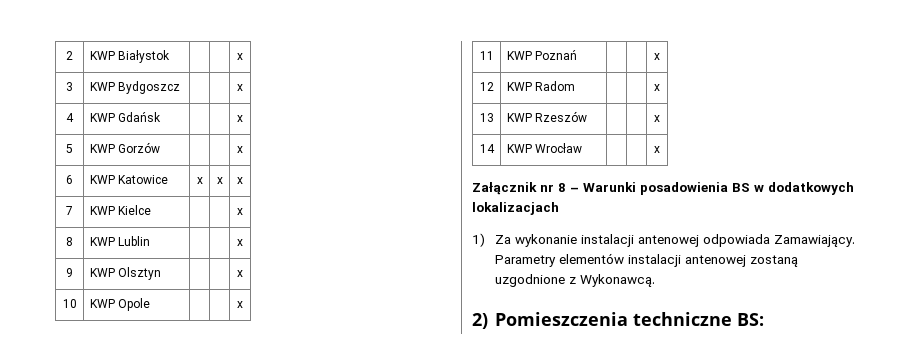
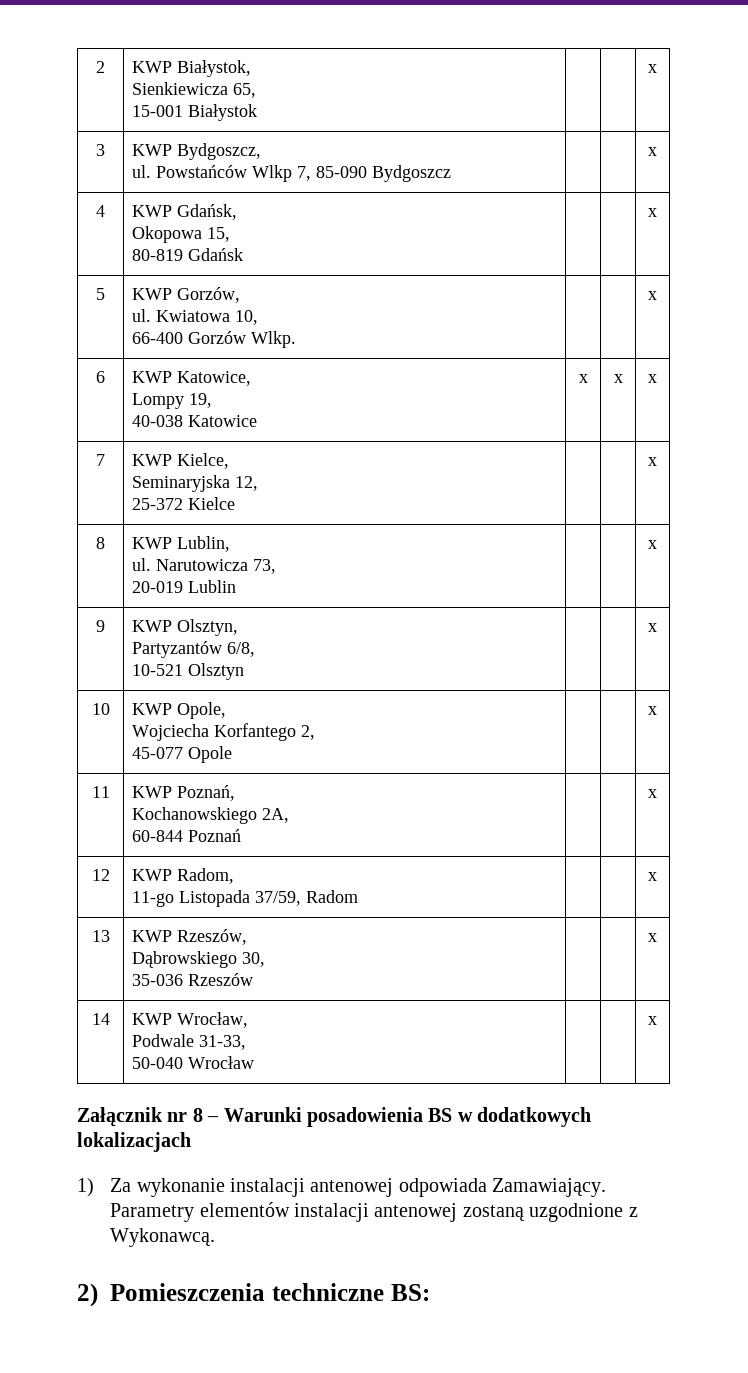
(115, 55) none -> [176,60,251,77] [131,82,256,98] [131,105,183,117] Białystok, // Sienkiewicza 65, // 15-001
(115, 86) none -> [176,143,261,160] [131,165,367,182] Bydgoszcz, // ul. Powstańców Wlkp 7, 85-090
(115, 117) none -> [176,204,237,220] [131,226,230,243] [131,249,183,261] Gdańsk, // Okopowa 15, // 80-819
(115, 148) none -> [176,287,240,303] [131,309,258,325] [131,332,183,344] Gorzów, // ul. Kwiatowa 10, // 66-400
(160, 147) none -> [250,331,296,348] Wlkp.
(115, 179) none -> [176,371,251,386] [131,393,212,409] [131,415,183,427] Katowice, // Lompy 19, // 40-038
(115, 210) none -> [176,453,229,469] [131,475,258,492] [131,498,183,510] Kielce, // Seminaryjska 12, // 25-372
(115, 241) none -> [176,536,230,552] [131,558,276,574] [131,581,183,593] Lublin, // ul. Narutowicza 73, // 20-019
(115, 272) none -> [176,619,238,636] [131,641,255,658] [131,664,183,676] Olsztyn, // Partyzantów 6/8, // 10-521
(115, 303) none -> [176,702,226,719] [131,723,315,741] [131,747,183,759] Opole, // Wojciecha Korfantego 2, // 45-077
(532, 55) none -> [176,785,235,801] [131,807,289,824] [131,830,183,842] Poznań, // Kochanowskiego 2A, // 60-844
(532, 86) none -> [176,868,234,884] [131,890,301,907] Radom, // 11-go Listopada 37/59,
(532, 117) none -> [176,929,247,945] [131,951,265,968] [131,974,183,986] Rzeszów, // Dąbrowskiego 30, // 35-036
(532, 148) none -> [176,1012,248,1028] [131,1034,246,1050] [131,1057,183,1069] Wrocław, // Podwale 31-33, // 50-040

